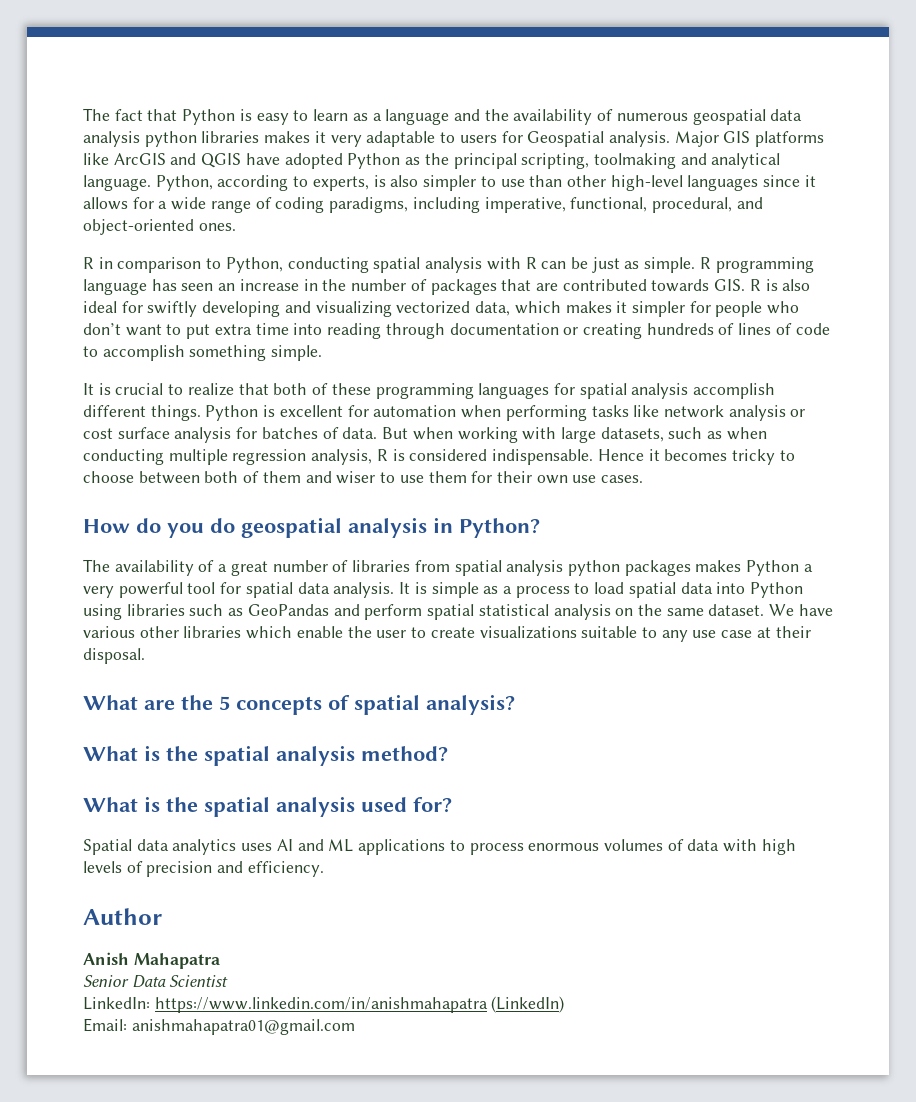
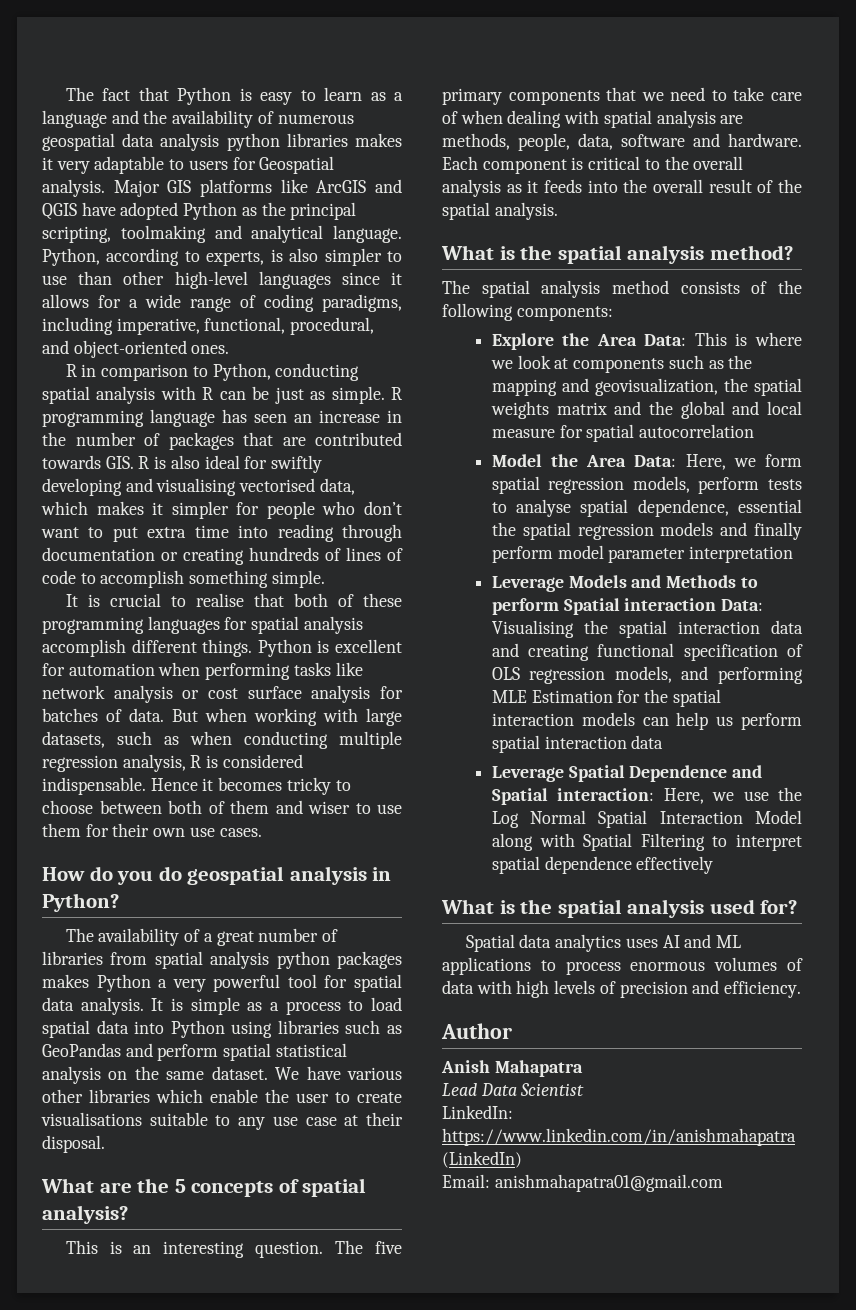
[315,301,471,317] visualizing vectorized -> [156,478,316,496] visualising vectorised
[187,383,234,396] realize -> [195,593,244,607] realise
[479,626,577,639] visualizations -> [41,1112,142,1126] visualisations
(515, 704) none -> [65,1240,402,1258] [442,87,802,105] [442,110,744,128] [442,133,802,151] [442,156,744,174] [442,179,802,197] [442,202,558,220] // This is an interesting question. The five primary components that we need to take care of when dealing with spatial analysis are methods, people, data, software and hardware. Each component is critical to the overall analysis as it feeds into the overall result of the spatial analysis.
(448, 754) none -> [442,280,802,298] [442,303,613,321] [491,332,802,350] [490,355,753,373] [491,378,802,396] [490,401,802,419] [491,424,755,442] [491,454,802,470] [491,476,802,494] [491,499,802,517] [491,522,802,540] [491,545,794,563] [491,575,758,592] [491,598,764,615] [491,620,803,638] [491,643,803,661] [491,666,803,684] [491,689,721,707] [491,712,802,730] [491,735,664,753] [491,765,763,782] [491,787,802,805] [491,810,802,828] [491,833,802,851] [491,856,714,874] // The spatial analysis method consists of the following components: // Explore the Area Data: This is where we look at components such as the mapping and geovisualization, the spatial weights matrix and the global and local measure for spatial autocorrelation // Model the Area Data: Here, we form spatial regression models, perform tests to analyse spatial dependence, essential the spatial regression models and finally perform model parameter interpretation // Leverage Models and Methods to perform Spatial interaction Data: Visualising the spatial interaction data and creating functional specification of OLS regression models, and performing MLE Estimation for the spatial interaction models can help us perform spatial interaction data // Leverage Spatial Dependence and Spatial interaction: Here, we use the Log Normal Spatial Interaction Model along with Spatial Filtering to interpret spatial dependence effectively
[83,975,129,987] Senior -> [442,1083,477,1096] Lead

